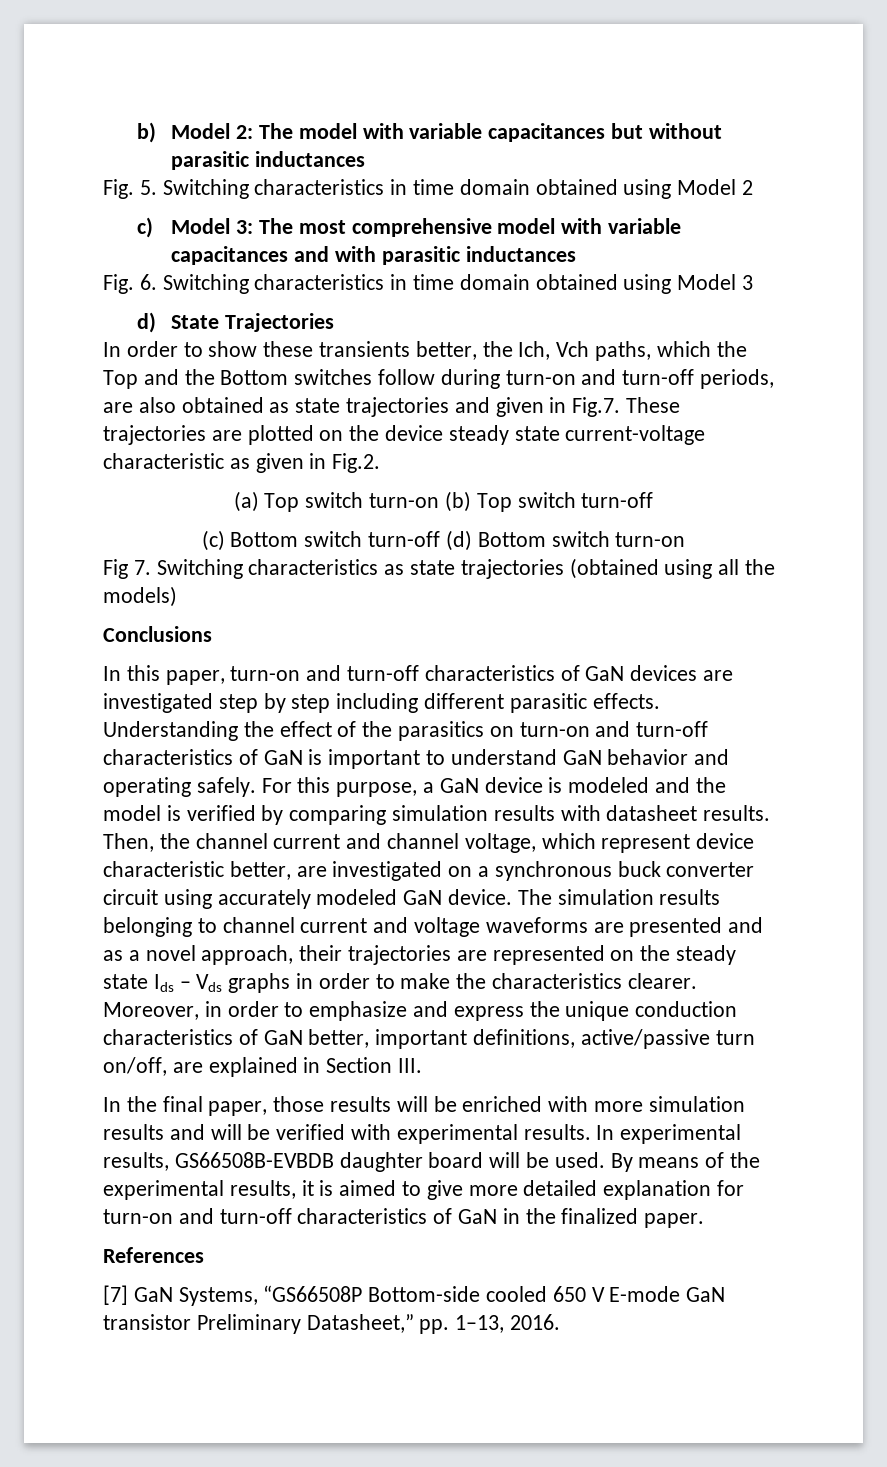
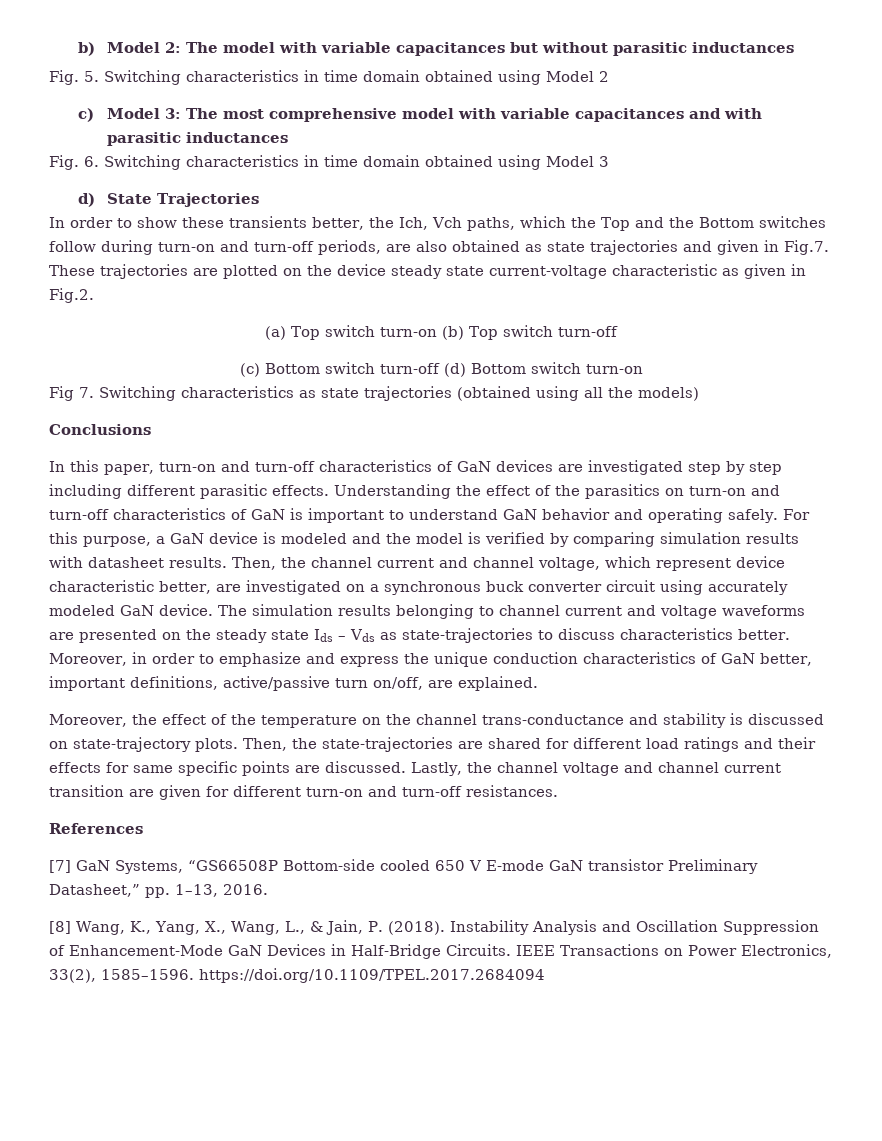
[728,917,764,933] [103,945,605,965] and as a novel approach, their trajectories are represented -> (157, 636) none
[228,973,697,993] graphs in order to make the characteristics clearer. -> [380,628,790,643] as state-trajectories to discuss characteristics better.
[208,1057,423,1077] [103,1096,745,1116] [103,1124,742,1144] [103,1152,761,1172] [103,1180,745,1200] [103,1208,705,1228] explained in Section III. // In the final paper, those results will be enriched with more simulation results and will be verified with experimental results. In experimental results, GS66508B-EVBDB daughter board will be used. By means of the experimental results, it is aimed to give more detailed explanation for turn-on and turn-off characteristics of GaN in the finalized paper. -> [458,676,538,691] [49,713,824,728] [49,737,816,752] [49,761,781,776] [49,785,558,800] explained. // Moreover, the effect of the temperature on the channel trans-conductance and stability is discussed on state-trajectory plots. Then, the state-trajectories are shared for different load ratings and their effects for same specific points are discussed. Lastly, the channel voltage and channel current transition are given for different turn-on and turn-off resistances.
(561, 1322) none -> [49,920,819,935] [49,944,832,959] [49,968,545,983] // [8] Wang, K., Yang, X., Wang, L., & Jain, P. (2018). Instability Analysis and Oscillation Suppression of Enhancement-Mode GaN Devices in Half-Bridge Circuits. IEEE Transactions on Power Electronics, 33(2), 1585–1596. https://doi.org/10.1109/TPEL.2017.2684094

